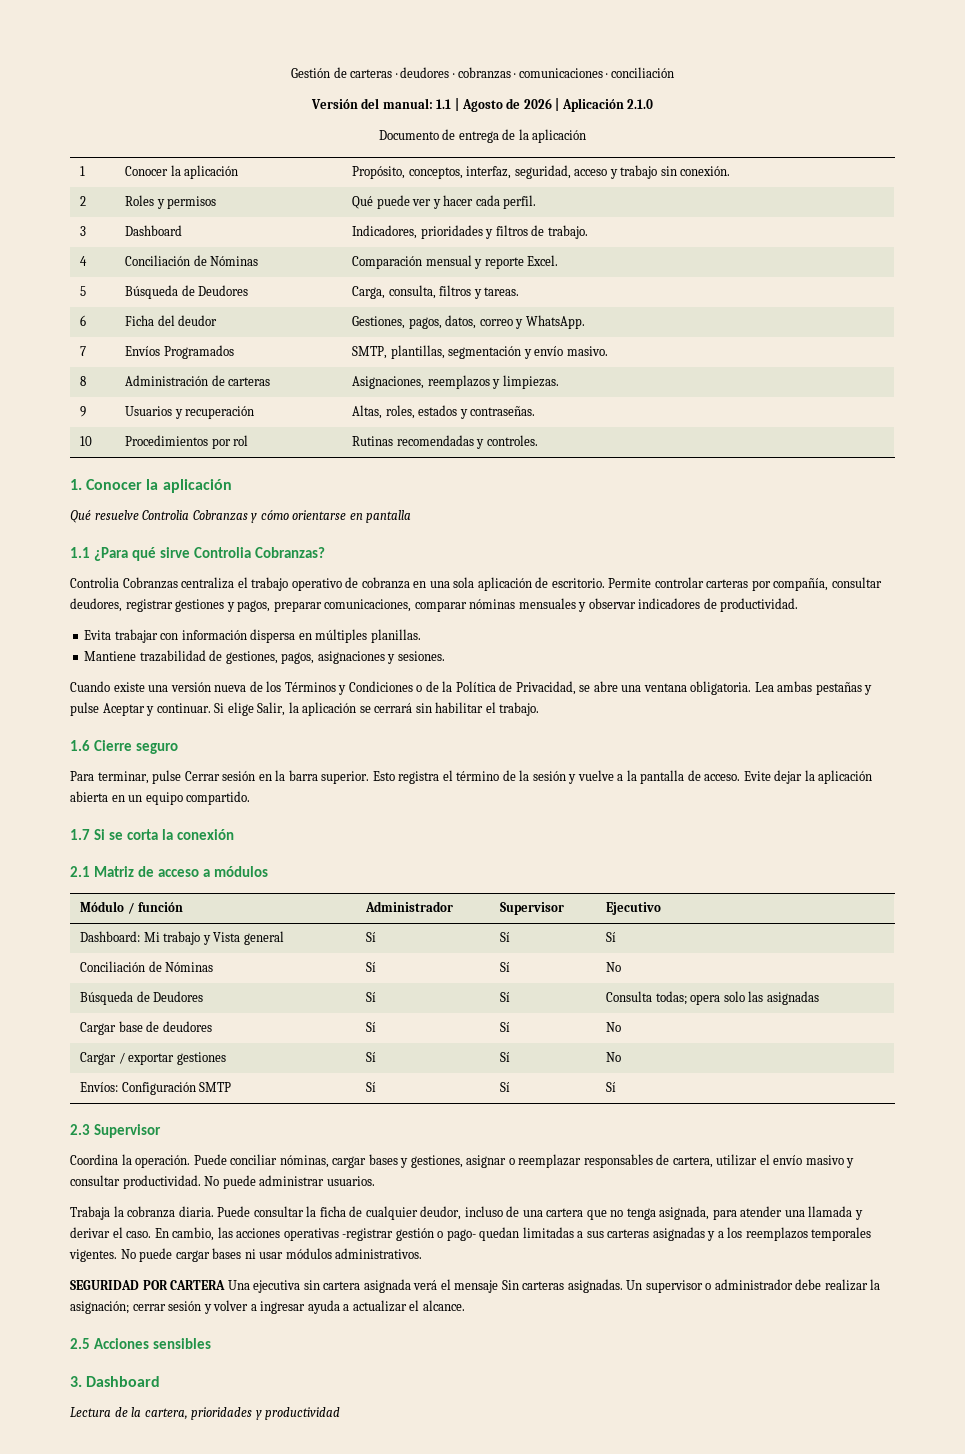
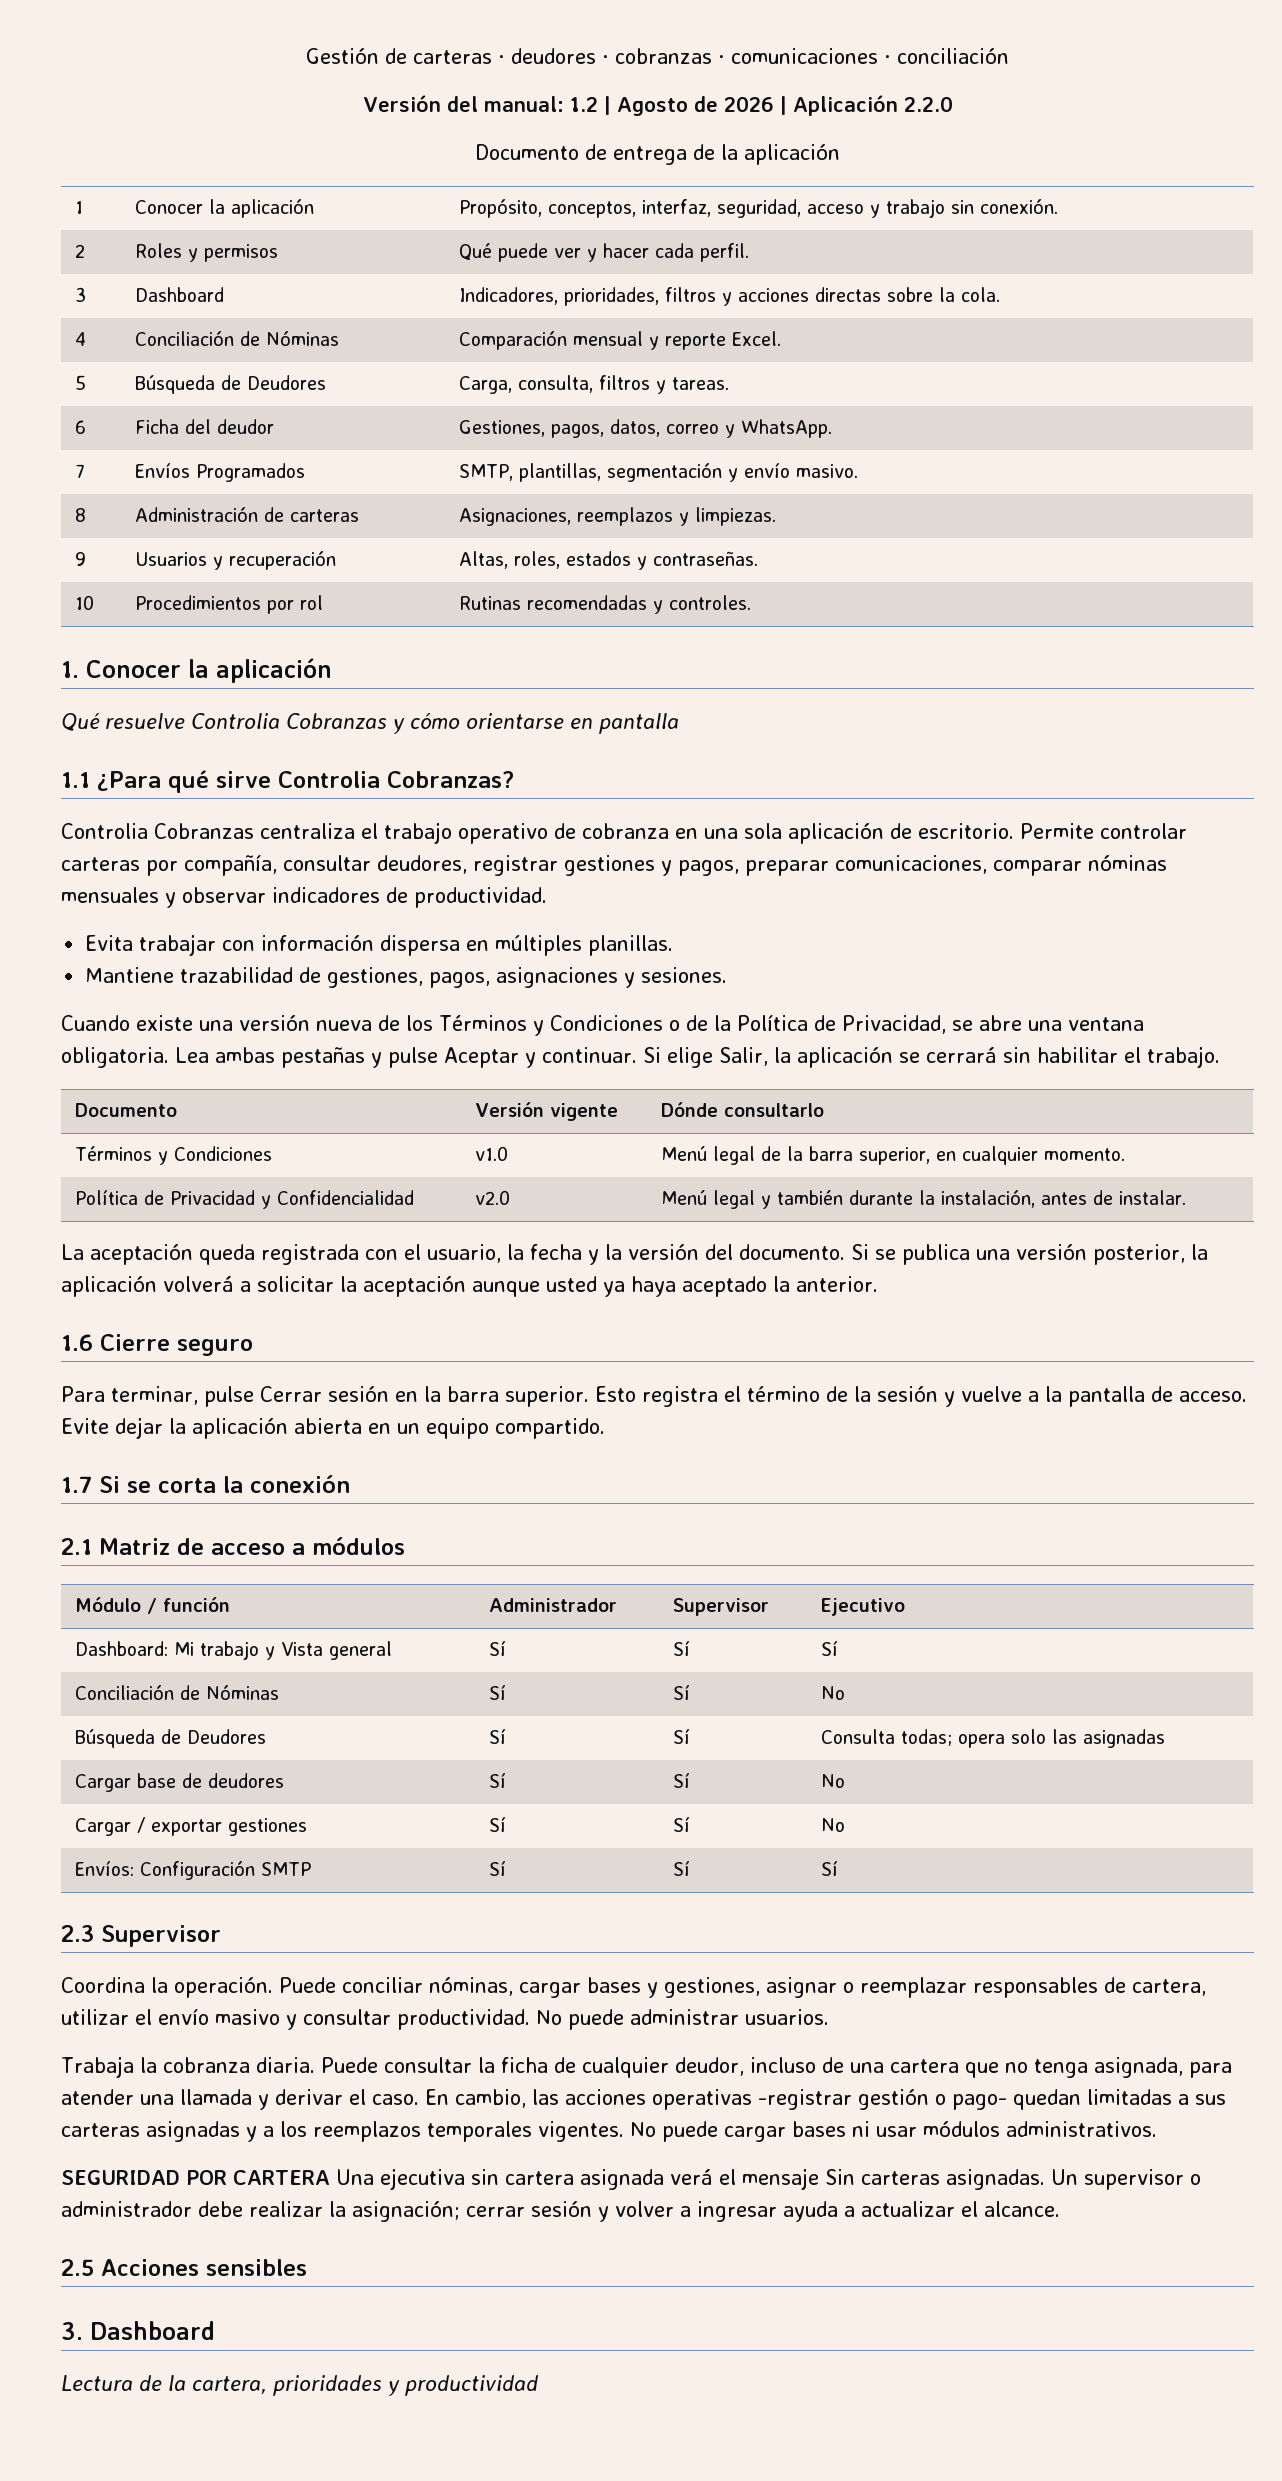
[436,99,452,109] 1.1 -> [569,97,598,112] 1.2
[627,99,654,109] 2.1.0 -> [903,96,953,112] 2.2.0
[420,225,588,239] prioridades y filtros de trabajo. -> [563,287,1000,306] prioridades, filtros y acciones directas sobre la cola.
(540, 709) none -> [74,1103,177,1117] [474,1102,618,1121] [660,1102,824,1117] [74,1146,272,1165] [474,1146,508,1161] [660,1146,1125,1165] [74,1190,414,1209] [474,1190,510,1205] [660,1190,1186,1209] [61,1244,1208,1265] [61,1276,878,1297] // Documento | Versión vigente | Dónde consultarlo // Términos y Condiciones | v1.0 | Menú legal de la barra superior, en cualquier momento. // Política de Privacidad y Confidencialidad | v2.0 | Menú legal y también durante la instalación, antes de instalar. // La aceptación queda registrada con el usuario, la fecha y la versión del documento. Si se publica una versión posterior, la aplicación volverá a solicitar la aceptación aunque usted ya haya aceptado la anterior.

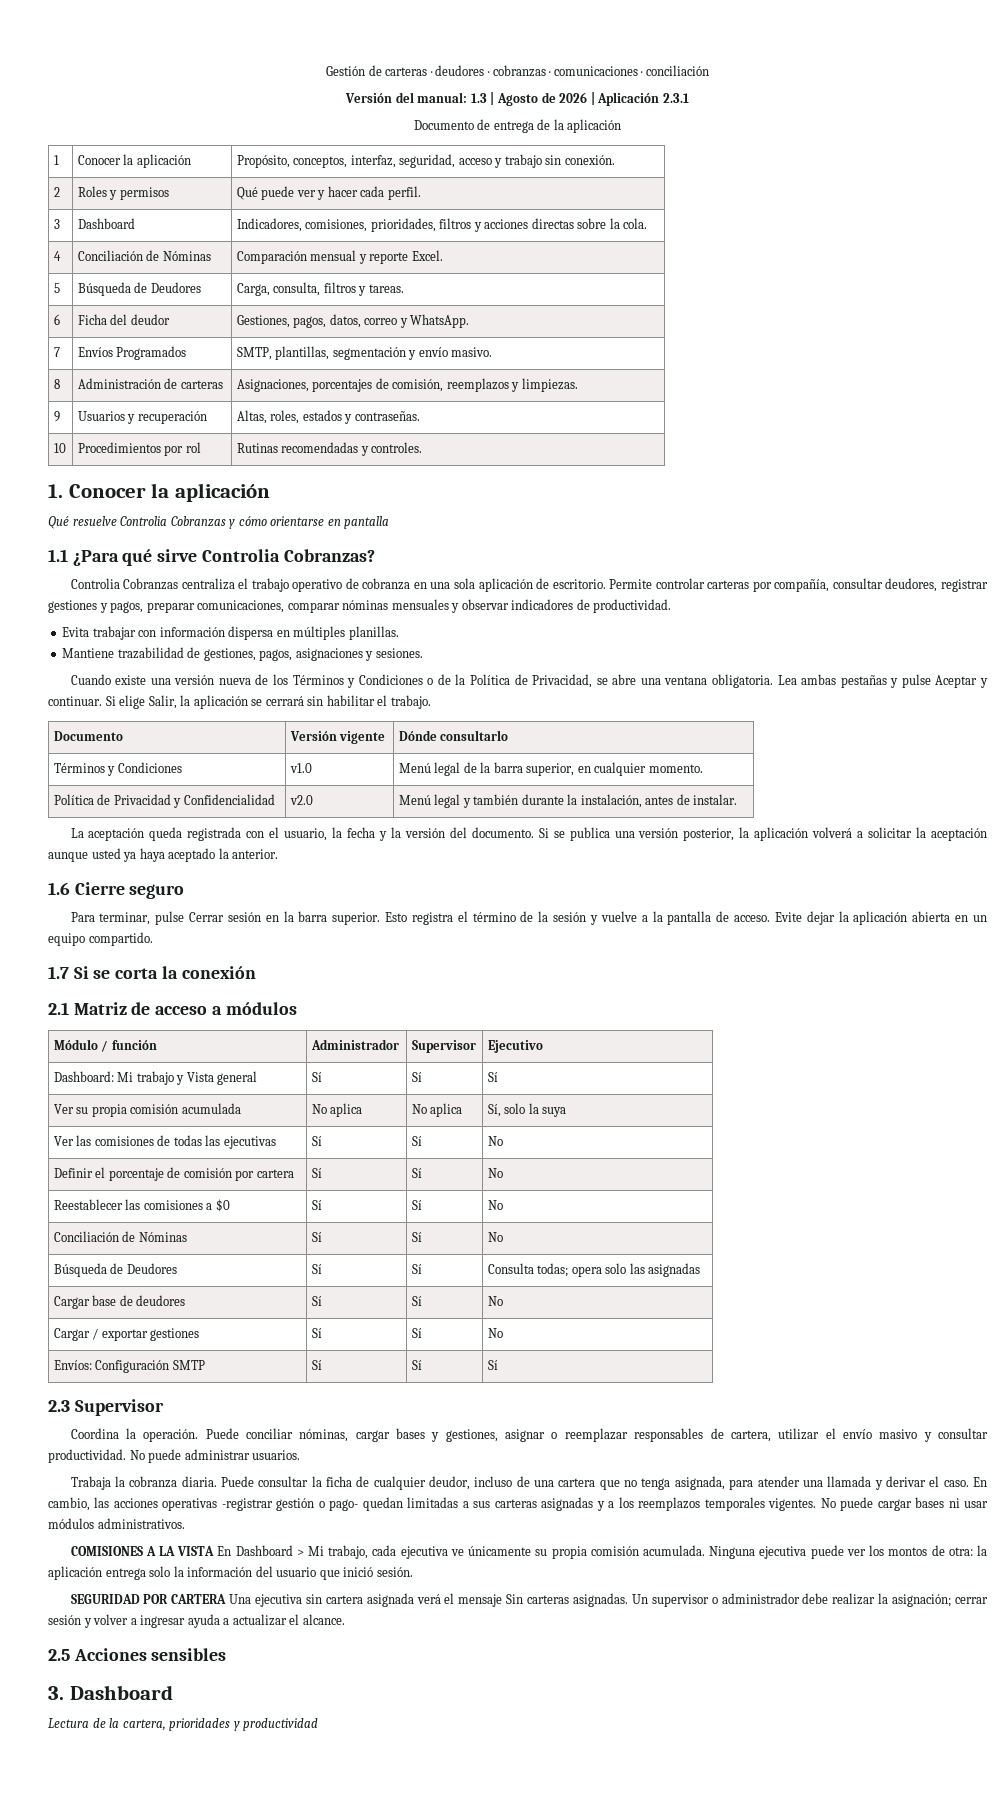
[569,97,598,112] 1.2 -> [470,93,487,103] 1.3
[903,96,953,112] 2.2.0 -> [662,93,689,103] 2.3.1
(558, 296) none -> [305,219,368,232] comisiones,
(571, 517) none -> [312,378,444,392] porcentajes de comisión,
(838, 1648) none -> [53,1103,241,1117] [311,1103,363,1117] [411,1103,463,1117] [487,1103,567,1117] [53,1135,276,1149] [311,1136,322,1146] [411,1136,422,1146] [487,1136,503,1146] [53,1167,294,1181] [311,1168,322,1178] [411,1168,422,1178] [487,1168,503,1178] [53,1199,230,1212] [311,1200,322,1210] [411,1200,422,1210] [487,1200,503,1210] // Ver su propia comisión acumulada | No aplica | No aplica | Sí, solo la suya // Ver las comisiones de todas las ejecutivas | Sí | Sí | No // Definir el porcentaje de comisión por cartera | Sí | Sí | No // Reestablecer las comisiones a $0 | Sí | Sí | No
(1157, 2129) none -> [70,1545,987,1559] [48,1566,413,1580] // COMISIONES A LA VISTA En Dashboard > Mi trabajo, cada ejecutiva ve únicamente su propia comisión acumulada. Ninguna ejecutiva puede ver los montos de otra: la aplicación entrega solo la información del usuario que inició sesión.

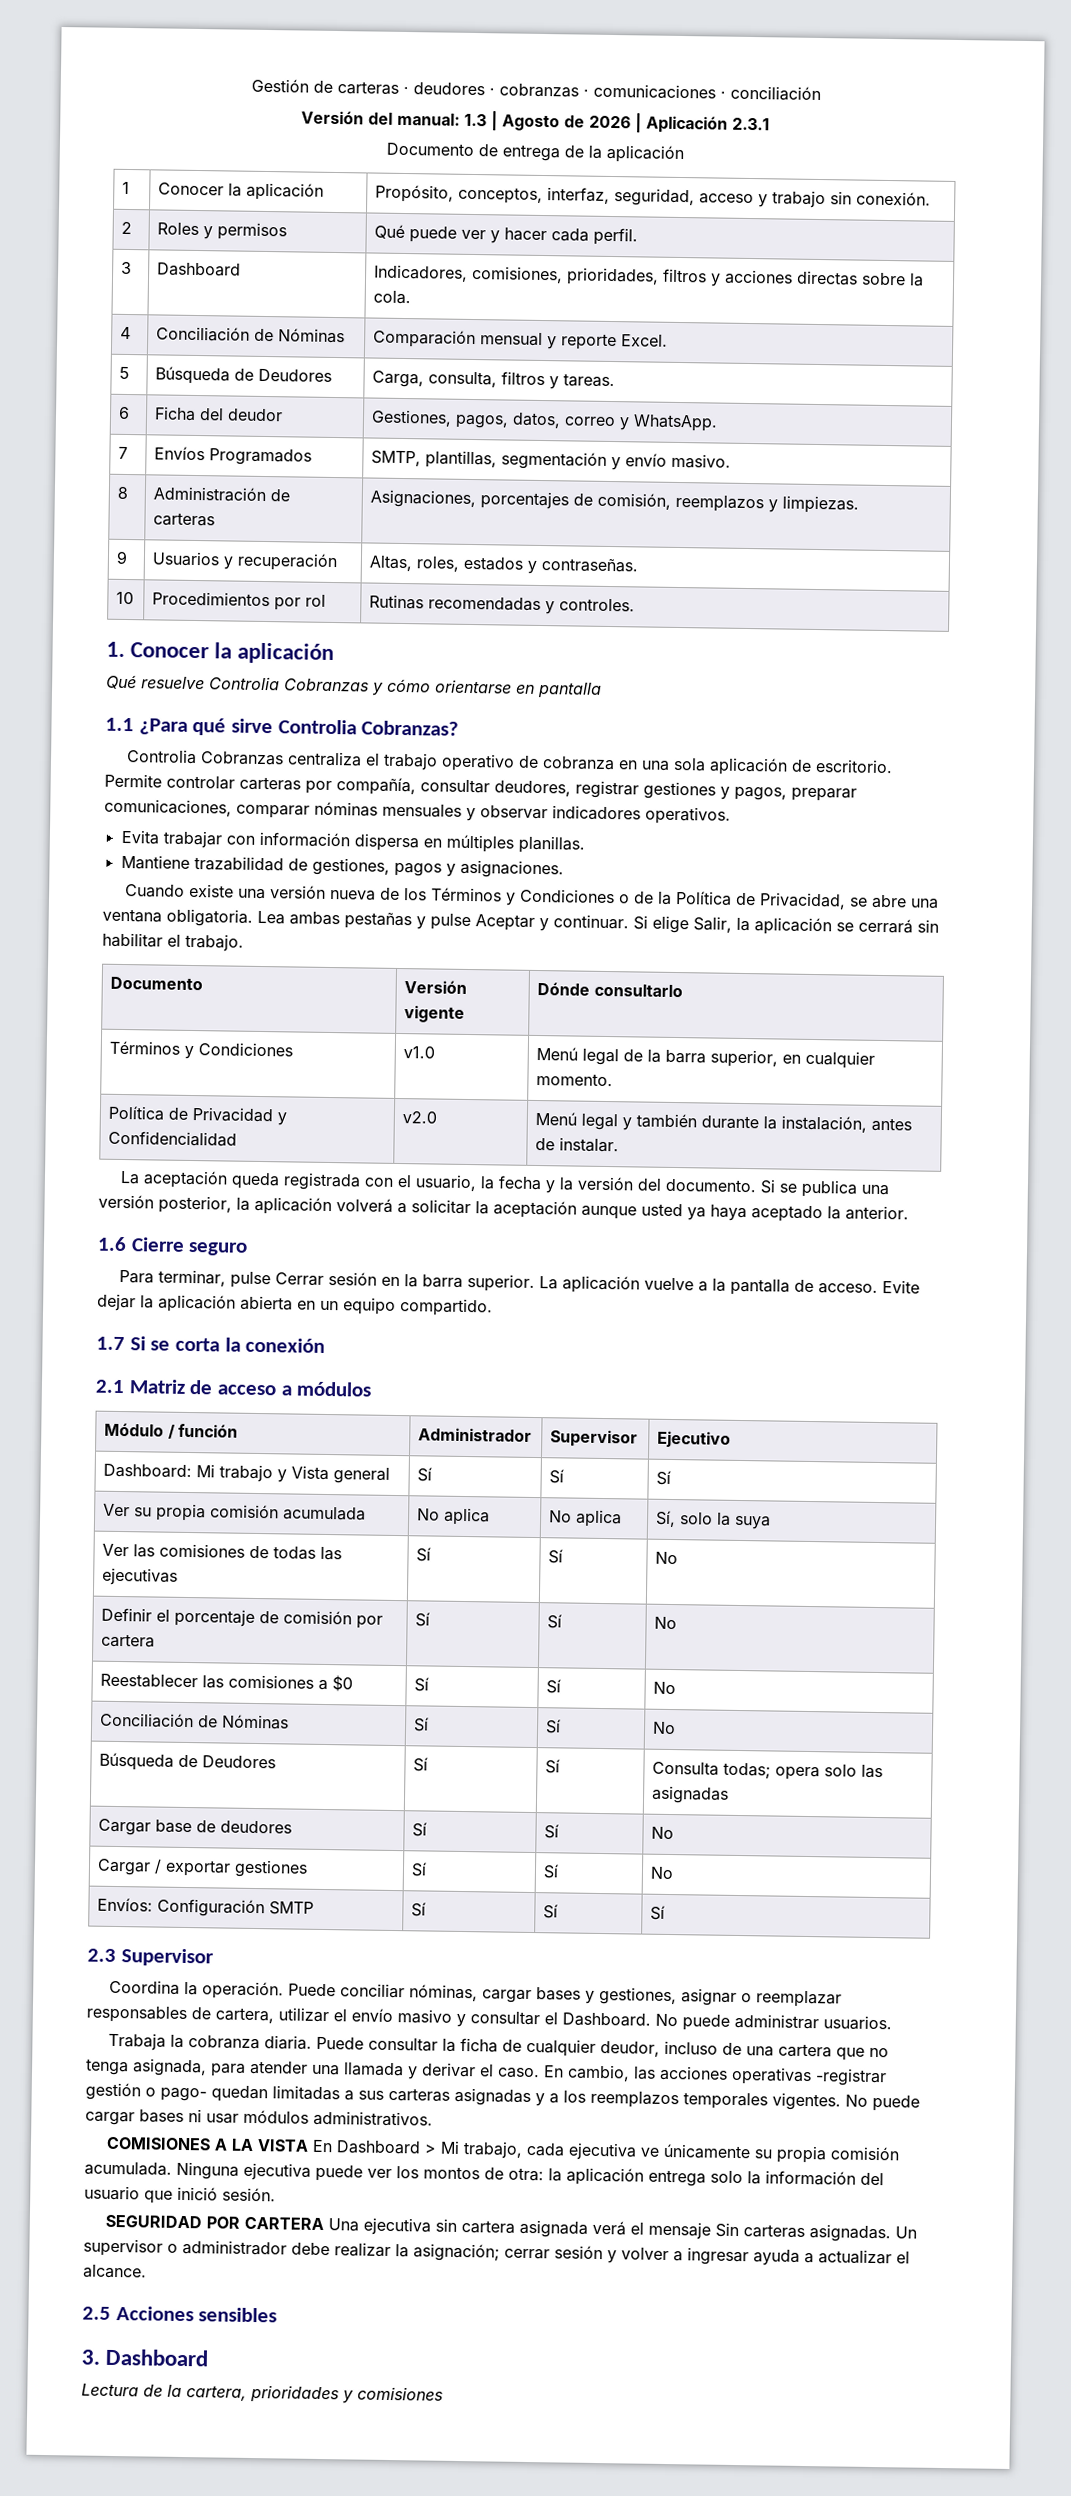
[576,599,672,613] de productividad. -> [645,806,731,825] operativos.
[259,648,423,661] pagos, asignaciones y sesiones. -> [393,859,564,879] pagos y asignaciones.
[385,911,599,925] Esto registra el término de la sesión y -> [539,1275,641,1294] La aplicación
[48,1449,126,1463] productividad. -> [544,2012,651,2027] el Dashboard.
[243,1718,319,1731] productividad -> [357,2386,443,2401] comisiones

